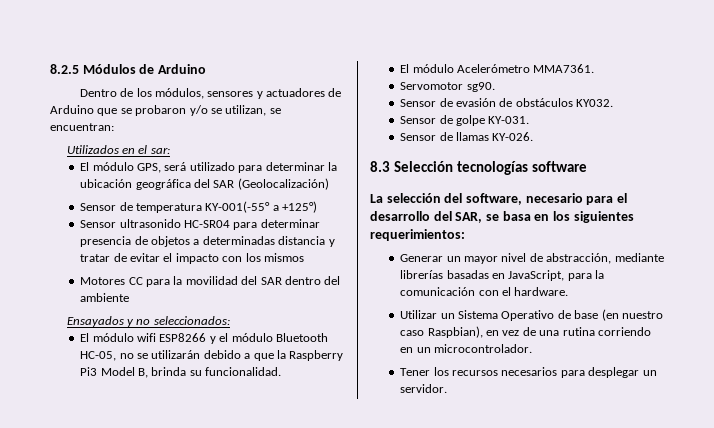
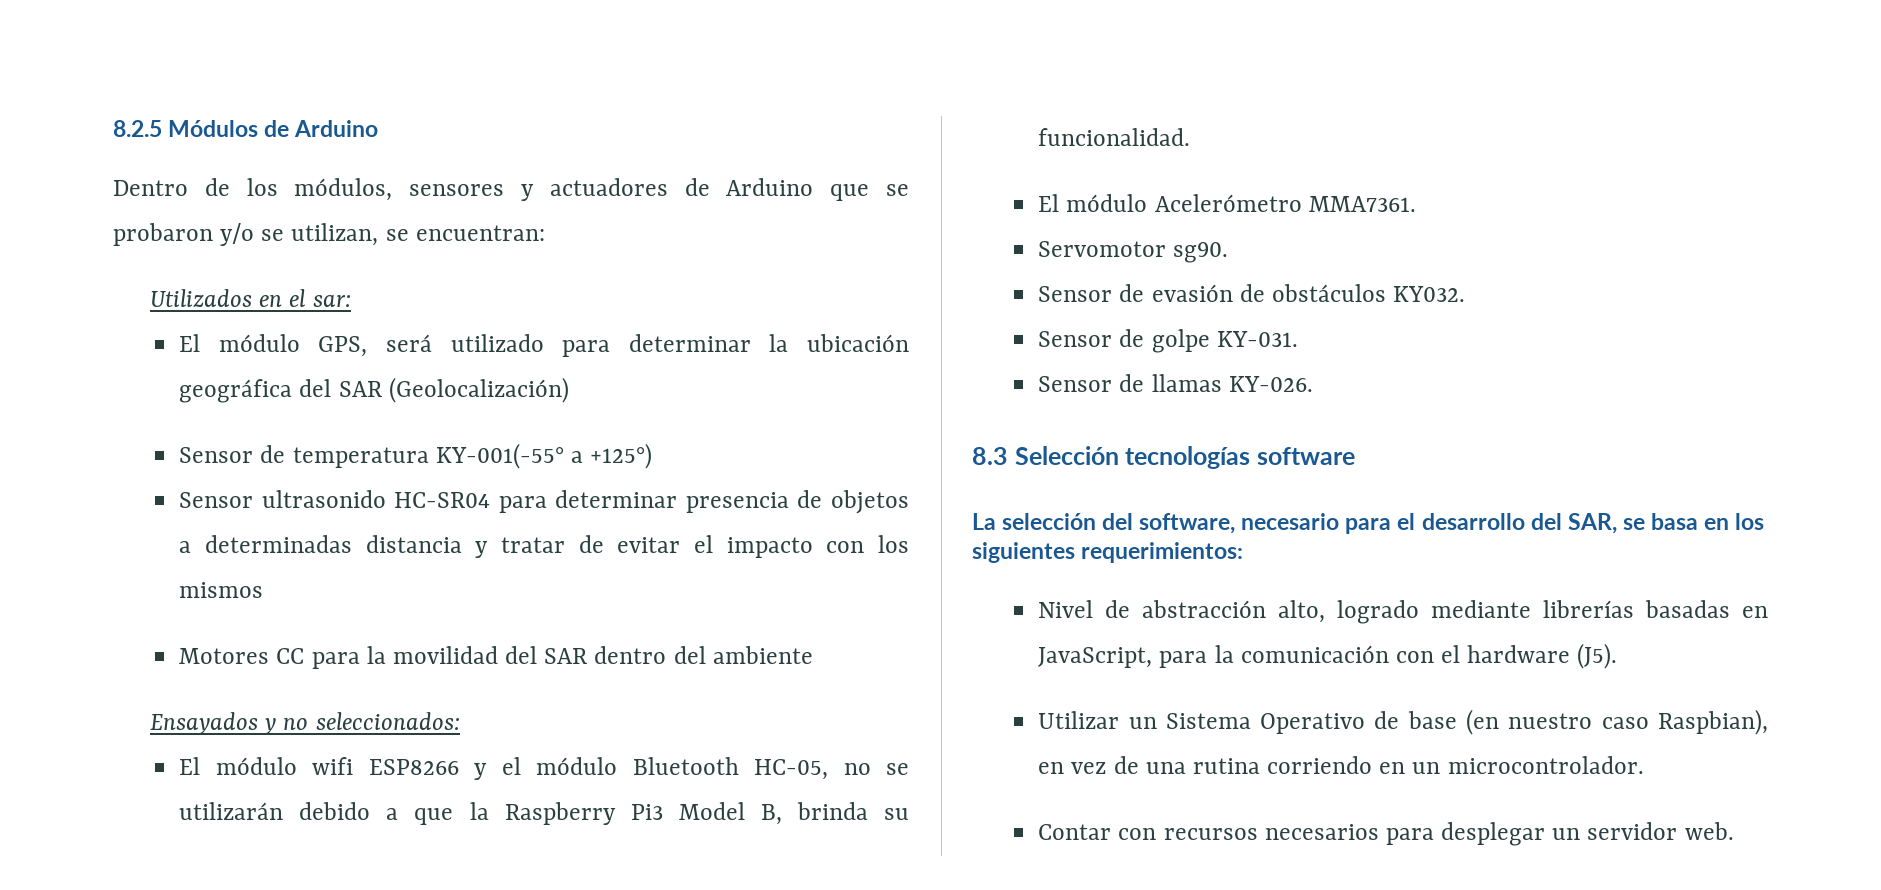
[400,253,612,264] Generar un mayor nivel de abstracción, -> [1038,600,1420,624] Nivel de abstracción alto, logrado
[514,287,569,296] hardware. -> [1467,643,1618,669] hardware (J5).
[400,367,449,376] Tener los -> [1038,824,1157,840] Contar con
[400,384,448,393] servidor. -> [1587,822,1734,840] servidor web.

